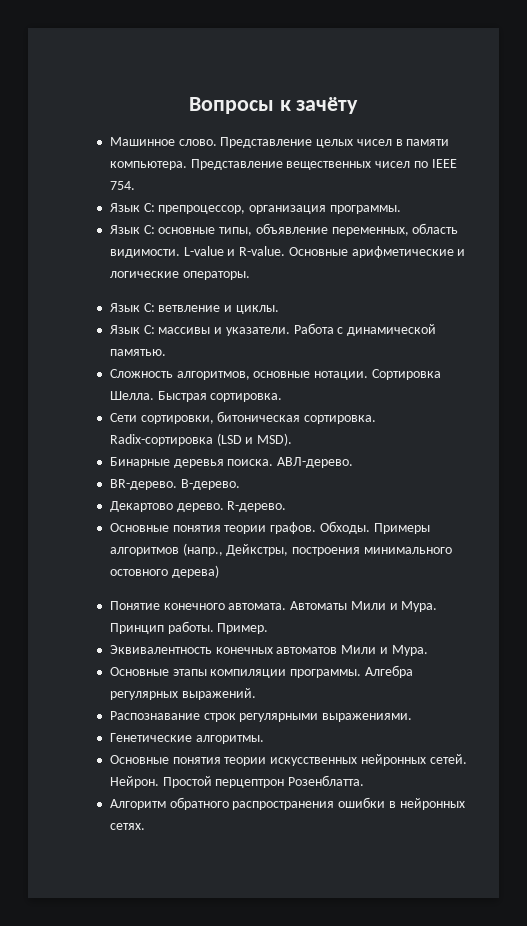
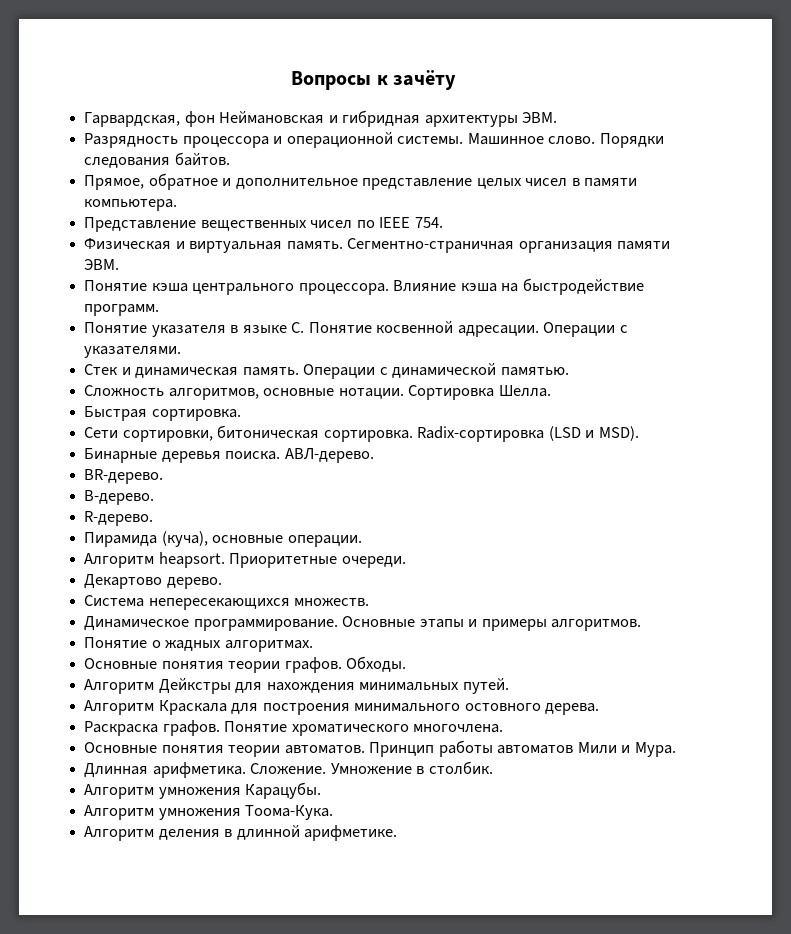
[109,137,313,148] Машинное слово. Представление -> [84,110,558,127] [84,132,664,148] [84,152,230,168] [84,173,473,190] Гарвардская, фон Неймановская и гибридная архитектуры ЭВМ. // Разрядность процессора и операционной системы. Машинное слово. Порядки следования байтов. // Прямое, обратное и дополнительное представление
(187, 165) none -> (178, 205) //
[109,203,401,214] [109,223,459,236] [109,246,466,258] [109,271,250,280] [109,303,279,314] [109,323,334,336] Язык С: препроцессор, организация программы. // Язык С: основные типы, объявление переменных, область видимости. L-value и R-value. Основные арифметические и логические операторы. // Язык С: ветвление и циклы. // Язык С: массивы и указатели. Работа -> [84,238,671,253] [84,259,120,270] [84,278,644,295] [84,304,160,316] [84,321,628,337] [84,346,182,358] [84,364,376,379] Физическая и виртуальная память. Сегментно-страничная организация памяти ЭВМ. // Понятие кэша центрального процессора. Влияние кэша на быстродействие программ. // Понятие указателя в языке С. Понятие косвенной адресации. Операции с указателями. // Стек и динамическая память. Операции
(154, 395) none -> (551, 391) //
(177, 484) none -> (164, 476) //
[109,501,287,512] Декартово дерево. R-дерево. -> [84,511,154,526] [84,531,362,547] [84,552,406,568] [84,574,222,589] [84,595,370,610] [84,616,642,631] [84,637,313,652] R-дерево. // Пирамида (куча), основные операции. // Алгоритм heapsort. Приоритетные очереди. // Декартово дерево. // Система непересекающихся множеств. // Динамическое программирование. Основные этапы и примеры алгоритмов. // Понятие о жадных алгоритмах.
[373,523,430,534] [109,543,452,556] [109,565,219,578] [109,601,438,612] [109,621,269,634] [109,645,428,656] [109,665,413,678] [109,688,256,700] [109,711,413,722] [109,733,264,744] [109,754,467,766] [109,775,365,788] [109,797,465,810] [109,823,145,830] Примеры алгоритмов (напр., Дейкстры, построения минимального остовного дерева) // Понятие конечного автомата. Автоматы Мили и Мура. Принцип работы. Пример. // Эквивалентность конечных автоматов Мили и Мура. // Основные этапы компиляции программы. Алгебра регулярных выражений. // Распознавание строк регулярными выражениями. // Генетические алгоритмы. // Основные понятия теории искусственных нейронных сетей. Нейрон. Простой перцептрон Розенблатта. // Алгоритм обратного распространения ошибки в нейронных сетях. -> [84,678,509,694] [84,700,600,715] [84,720,504,736] [84,740,676,757] [84,761,493,778] [84,782,322,799] [84,805,334,820] [84,825,398,841] // Алгоритм Дейкстры для нахождения минимальных путей. // Алгоритм Краскала для построения минимального остовного дерева. // Раскраска графов. Понятие хроматического многочлена. // Основные понятия теории автоматов. Принцип работы автоматов Мили и Мура. // Длинная арифметика. Сложение. Умножение в столбик. // Алгоритм умножения Карацубы. // Алгоритм умножения Тоома-Кука. // Алгоритм деления в длинной арифметике.

